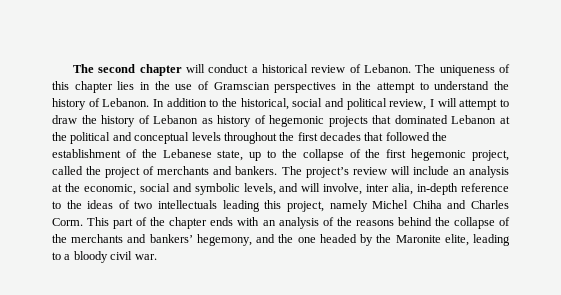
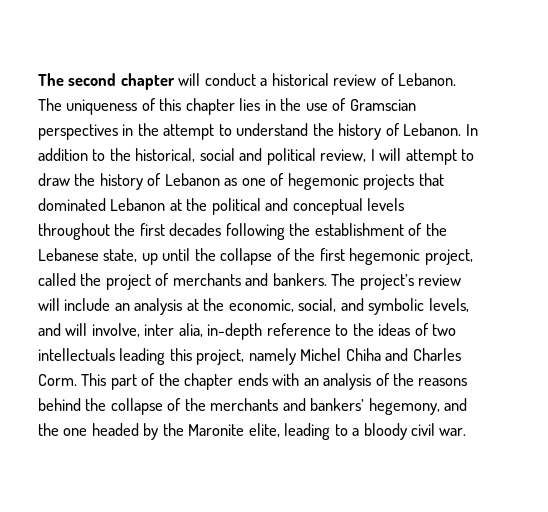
[217,115,252,127] history -> [241,178,266,186] one
[364,132,430,141] that followed -> [225,223,285,240] following
[267,150,277,158] to -> [162,248,191,261] until
[139,183,170,192] social -> [298,298,337,312] social,

